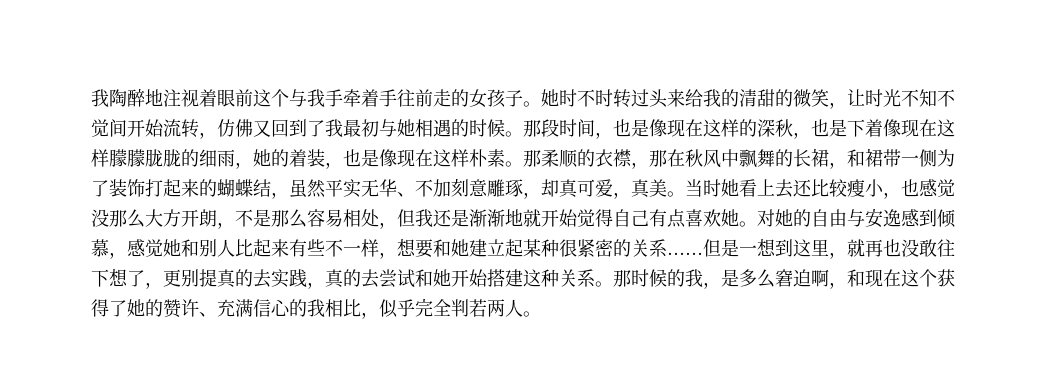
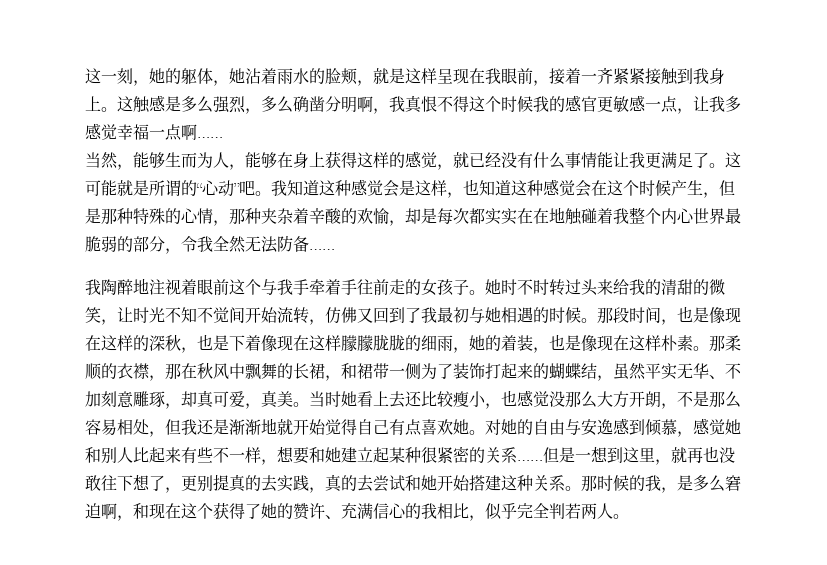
(91, 98) none -> [85,67,725,86] [85,95,741,114] [85,123,223,141] [85,151,741,170] [85,179,735,198] [85,207,741,226] [85,235,335,254] 这一刻，她的躯体，她沾着雨水的脸颊，就是这样呈现在我眼前，接着一齐紧紧接触到我身上。这触感是多么强烈，多么确凿分明啊，我真恨不得这个时候我的感官更敏感一点，让我多感觉幸福一点啊…… // 当然，能够生而为人，能够在身上获得这样的感觉，就已经没有什么事情能让我更满足了。这可能就是所谓的“心动”吧。我知道这种感觉会是这样，也知道这种感觉会在这个时候产生，但是那种特殊的心情，那种夹杂着辛酸的欢愉，却是每次都实实在在地触碰着我整个内心世界最脆弱的部分，令我全然无法防备…… //

